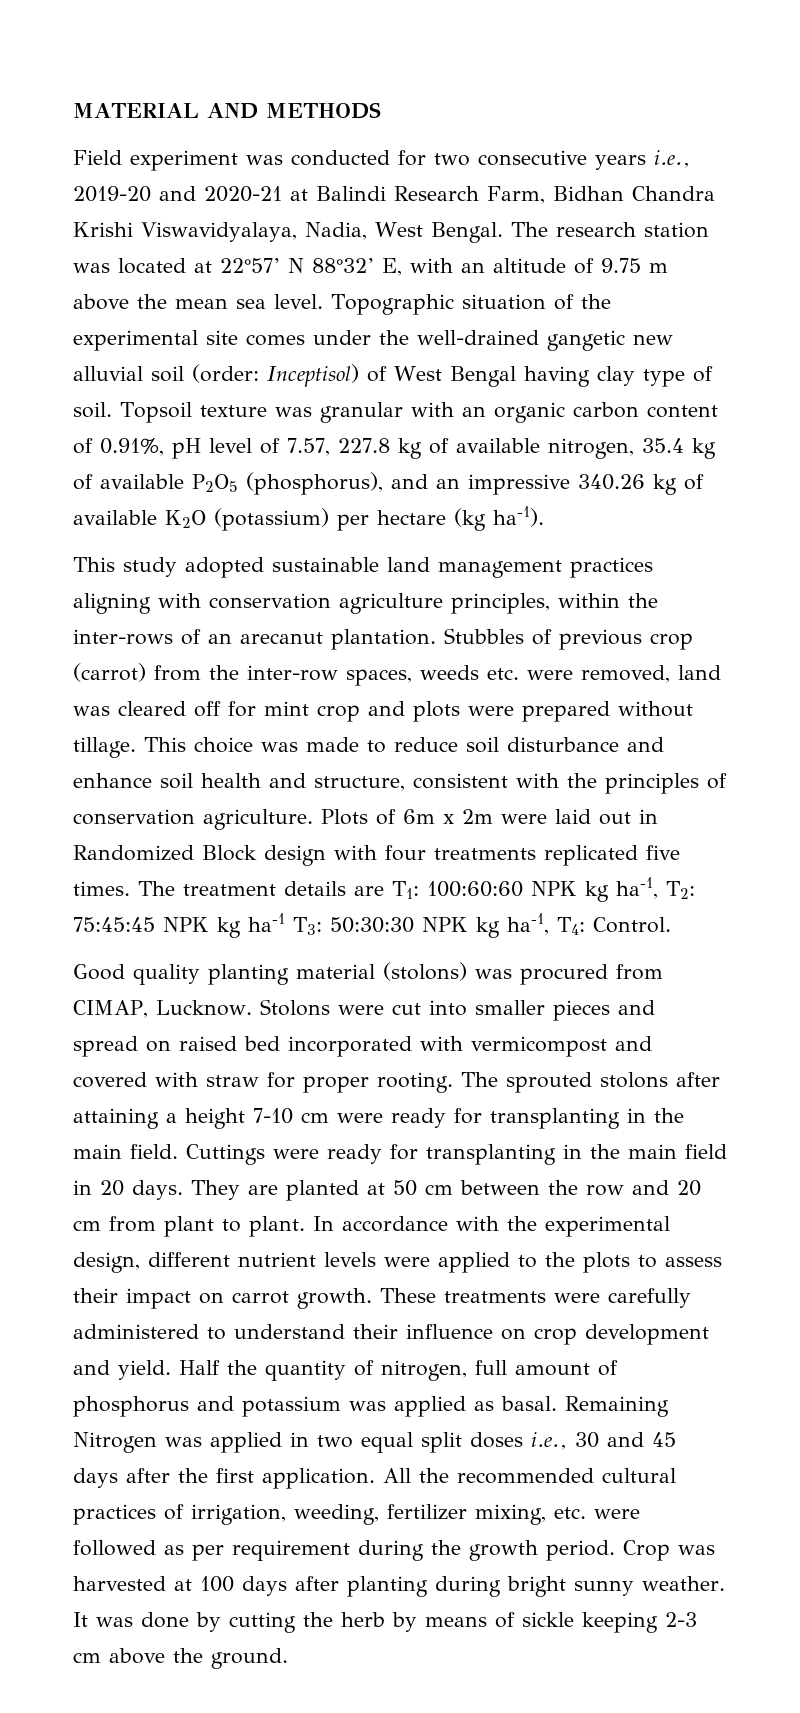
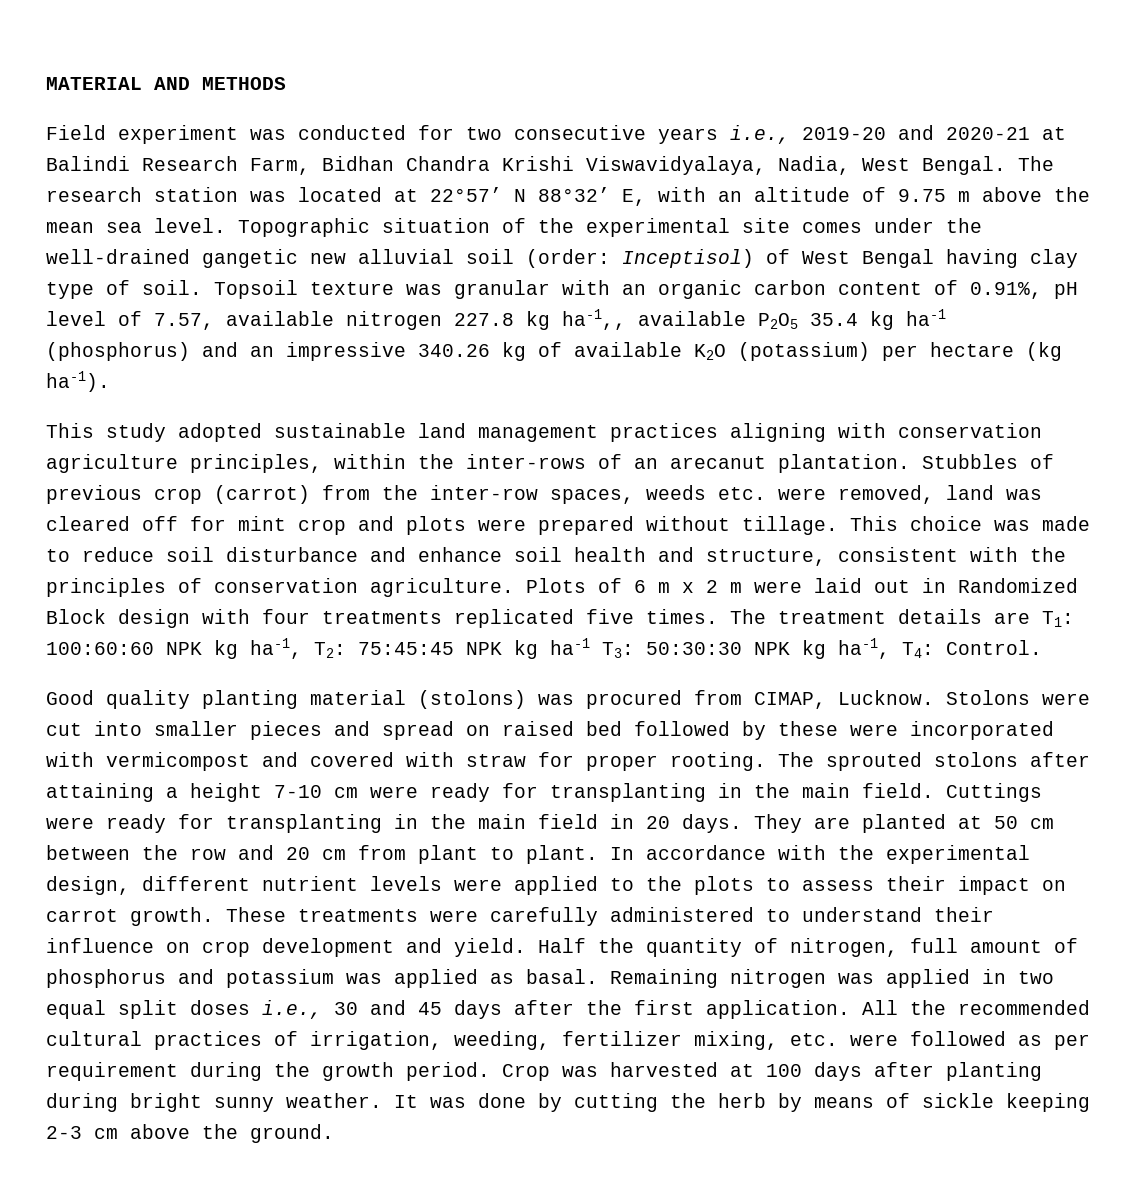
[338,438,716,459] [73,472,383,495] 227.8 kg of available nitrogen, 35.4 kg of available P2O5 (phosphorus), -> [226,309,946,330] [46,342,190,361] available nitrogen 227.8 kg ha-1,, available P2O5 35.4 kg ha-1 (phosphorus)
[403,809,493,824] 6m x 2m -> [634,580,742,593] 6 m x 2 m
(280, 1043) none -> [634,721,898,740] followed by these were
[73,1432,157,1453] Nitrogen -> [730,969,826,988] nitrogen

